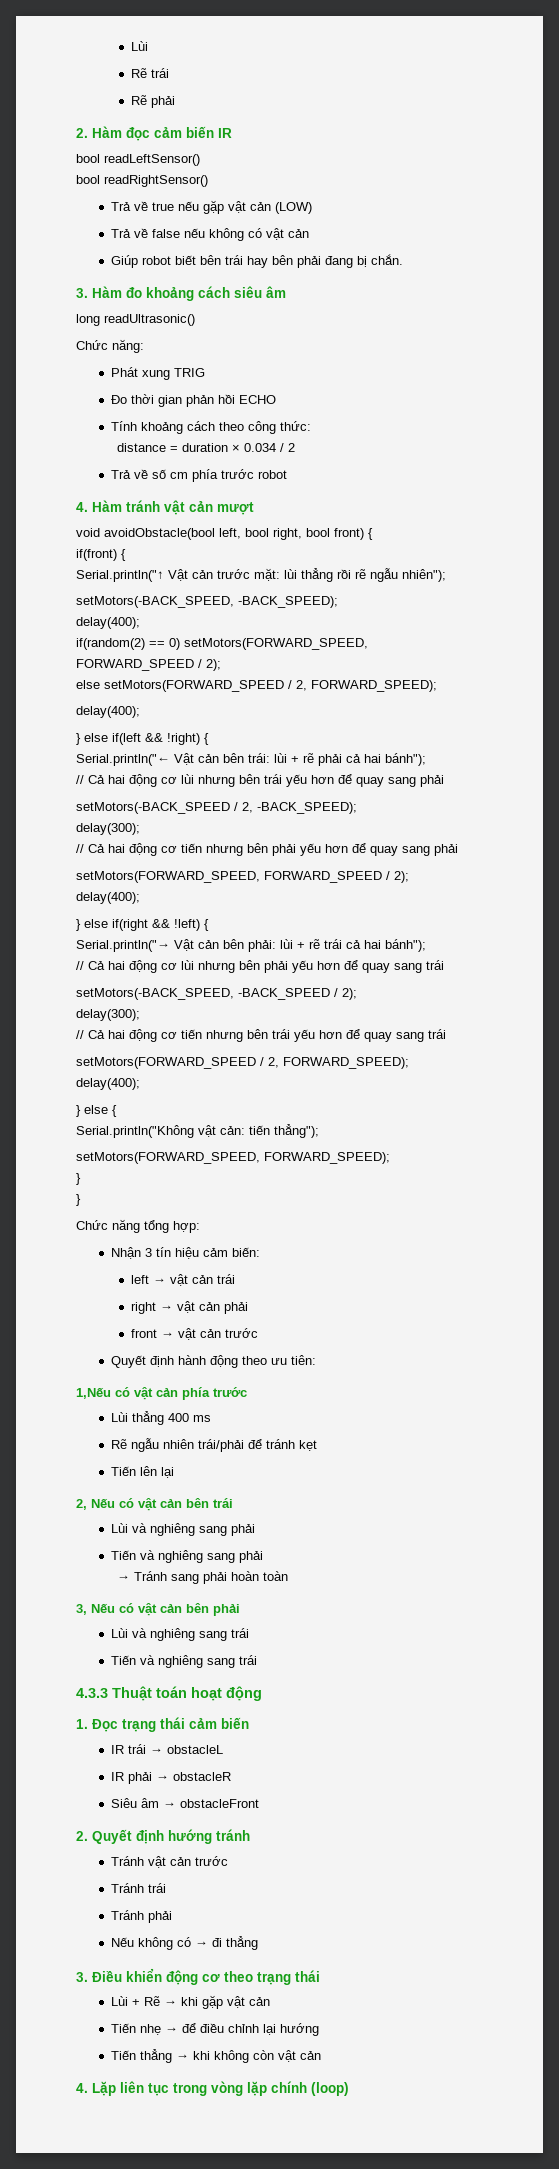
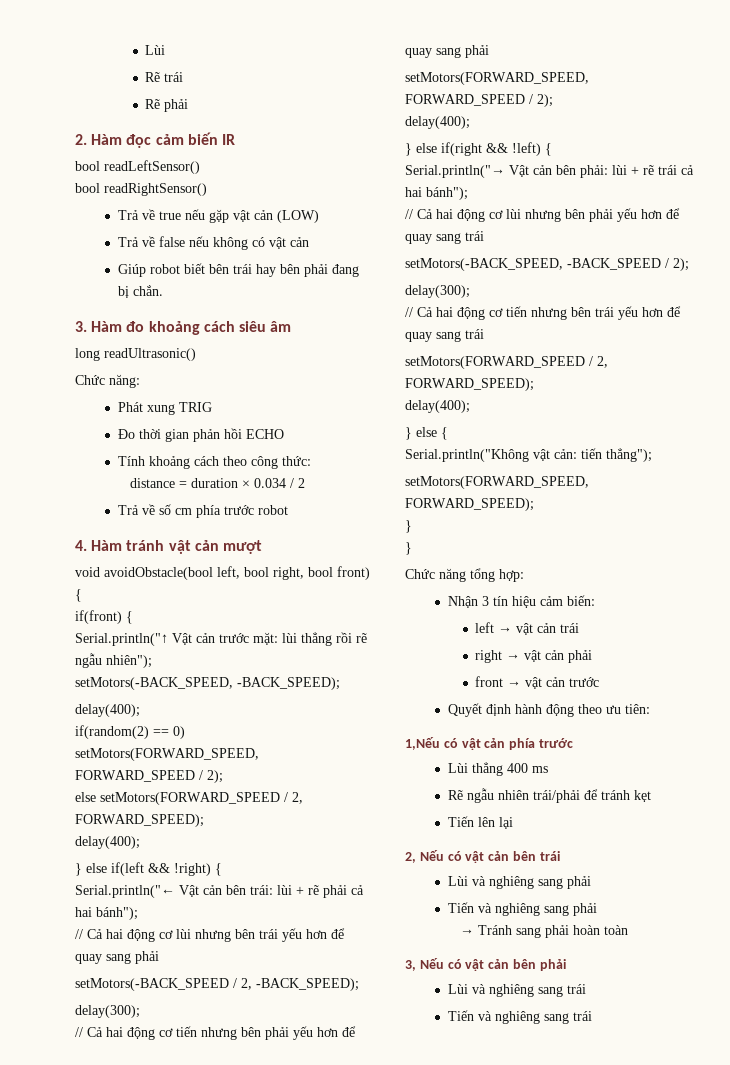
[76,1686,262,1701] [76,1717,249,1732] [110,1744,223,1754] [110,1772,231,1784] [110,1798,259,1808] [76,1829,250,1844] [110,1856,228,1868] [110,1883,166,1893] [110,1910,172,1923] [110,1936,258,1950] [76,1968,320,1985] [110,1995,270,2009] [110,2023,319,2036] [110,2049,321,2063] [76,2081,349,2096] // 4.3.3 Thuật toán hoạt động // 1. Đọc trạng thái cảm biến // IR trái → obstacleL // IR phải → obstacleR // Siêu âm → obstacleFront // 2. Quyết định hướng tránh // Tránh vật cản trước // Tránh trái // Tránh phải // Nếu không có → đi thẳng // 3. Điều khiển động cơ theo trạng thái // Lùi + Rẽ → khi gặp vật cản // Tiến nhẹ → để điều chỉnh lại hướng // Tiến thẳng → khi không còn vật cản // 4. Lặp liên tục trong vòng lặp chính (loop) -> (592, 1016) none

